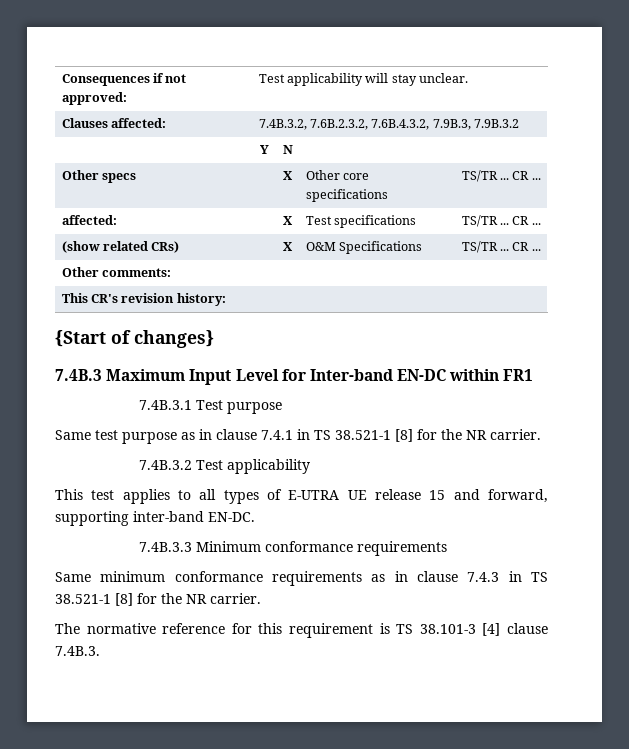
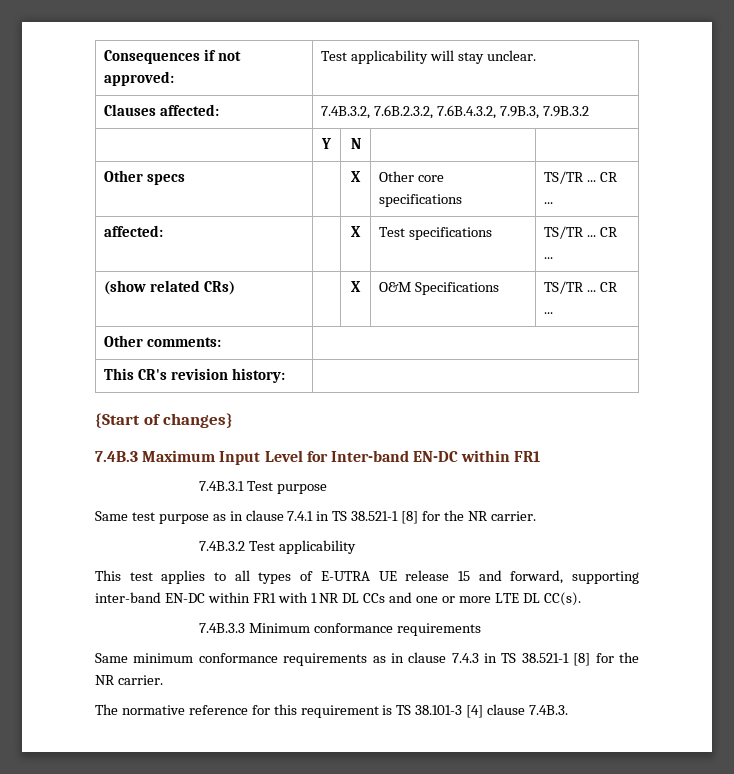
[208,512,255,522] EN-DC. -> [164,592,581,606] EN-DC within FR1 with 1 NR DL CCs and one or more LTE DL CC(s).

